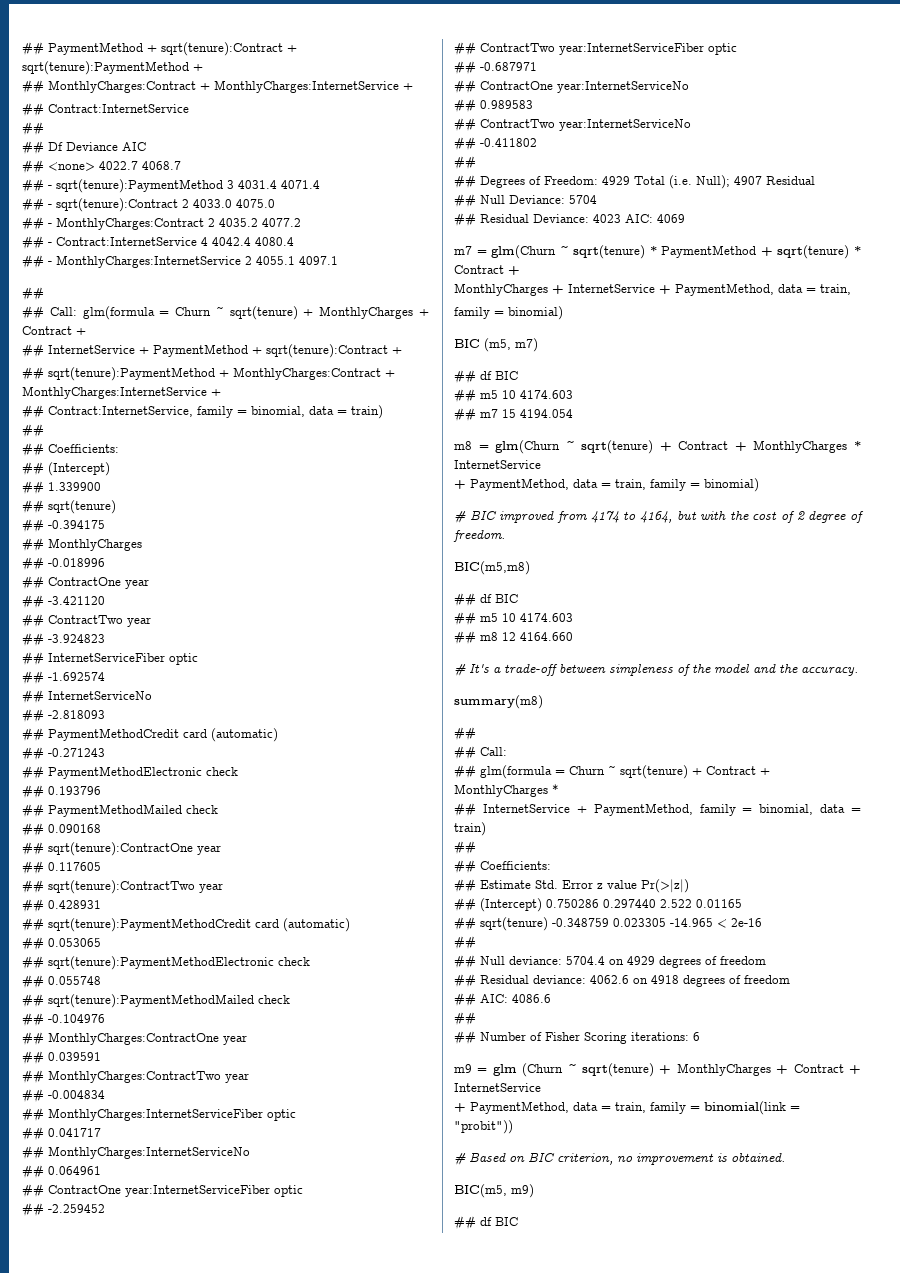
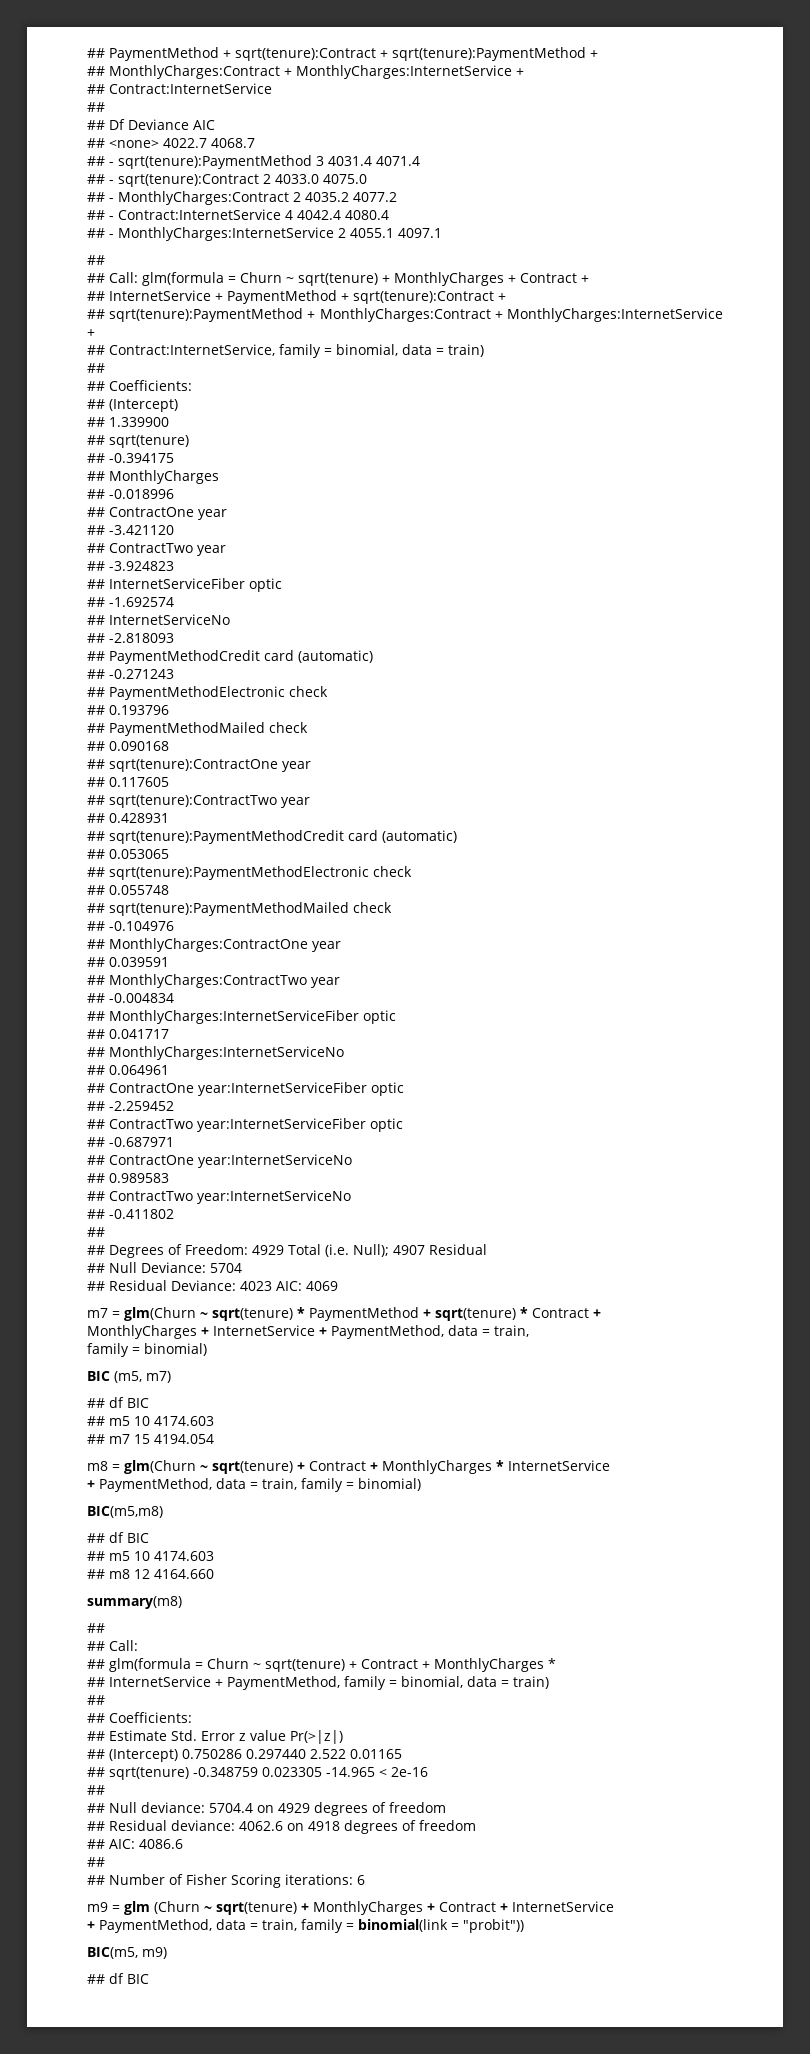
[454,510,865,523] [453,530,505,542] // # BIC improved from 4174 to 4164, but with the cost of 2 degree of freedom. -> (421, 1484) none
[454,664,858,676] // # It's a trade-off between simpleness of the model and the accuracy. -> (214, 1574) none
[454,1152,785,1165] // # Based on BIC criterion, no improvement is obtained. -> (524, 1926) none

